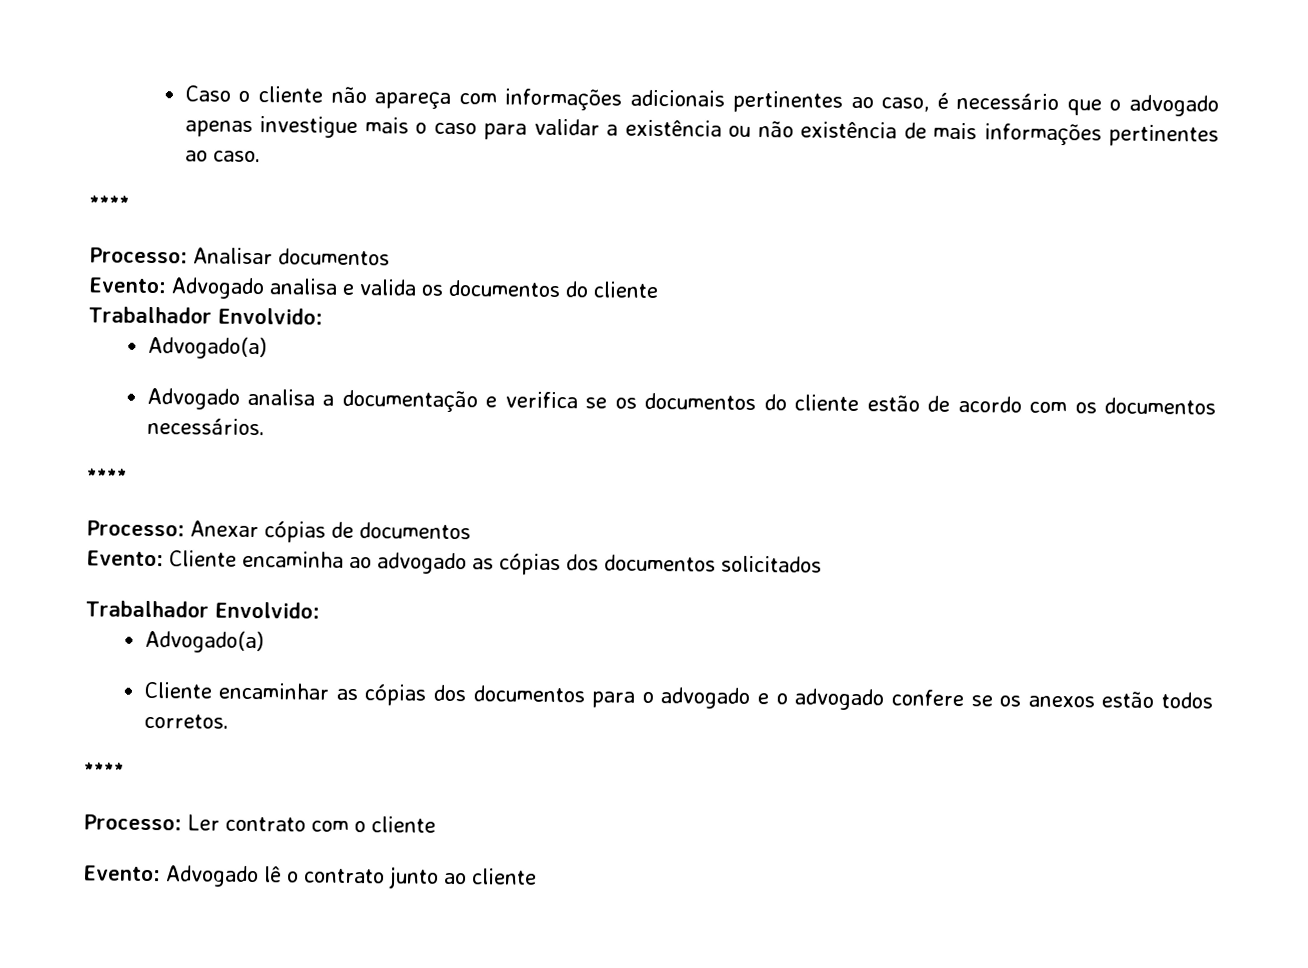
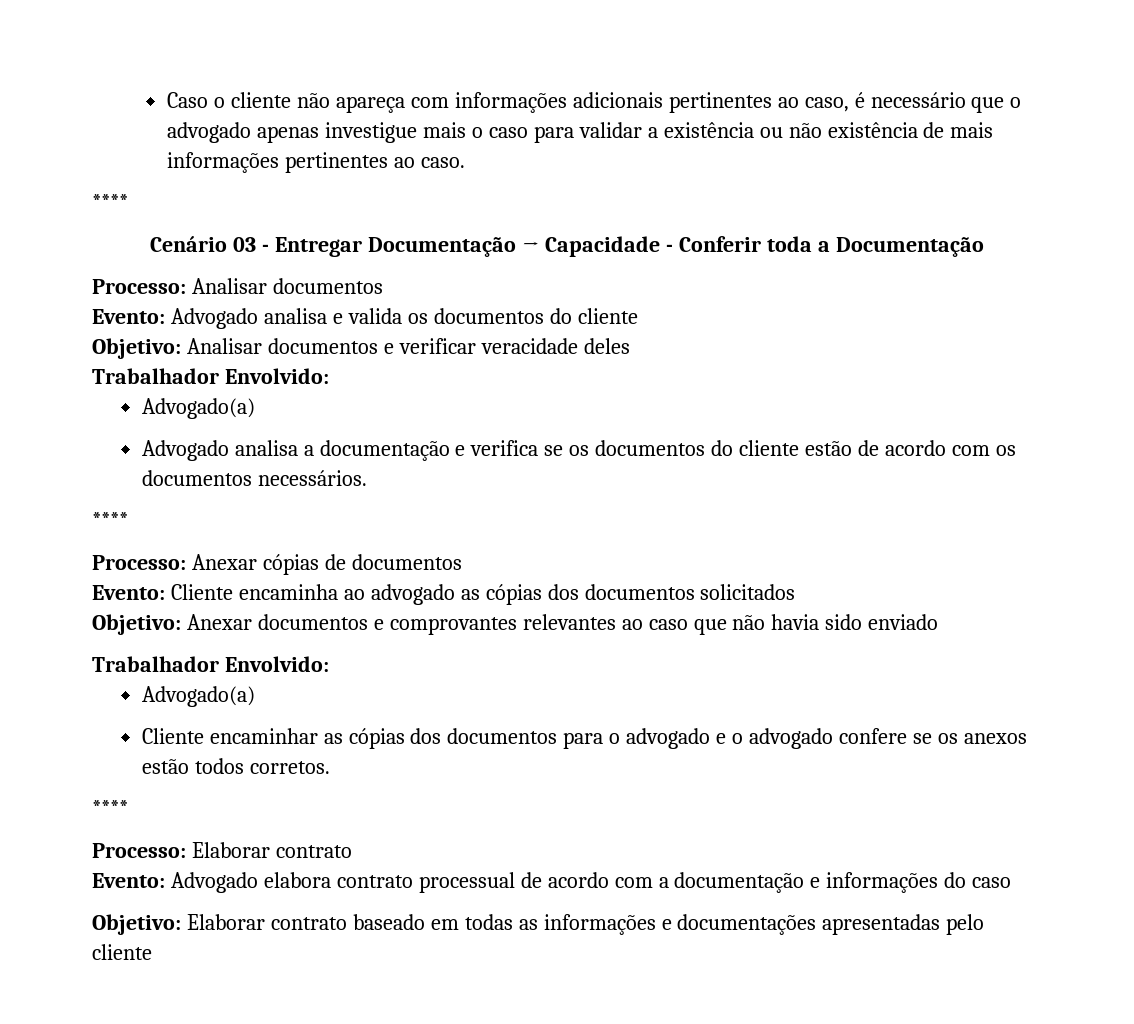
(130, 203) none -> [150,236,984,257] // Cenário 03 - Entregar Documentação → Capacidade - Conferir toda a Documentação
(659, 290) none -> [92,338,630,359] // Objetivo: Analisar documentos e verificar veracidade deles
(822, 564) none -> [92,614,939,635] // Objetivo: Anexar documentos e comprovantes relevantes ao caso que não havia sido enviado
[187,814,436,833] [83,865,467,889] Ler contrato com o cliente // Evento: Advogado lê o contrato junto ao -> [191,842,352,858] [92,872,1012,893] [92,914,985,935] Elaborar contrato // Evento: Advogado elabora contrato processual de acordo com a documentação e informações do caso // Objetivo: Elaborar contrato baseado em todas as informações e documentações apresentadas pelo

